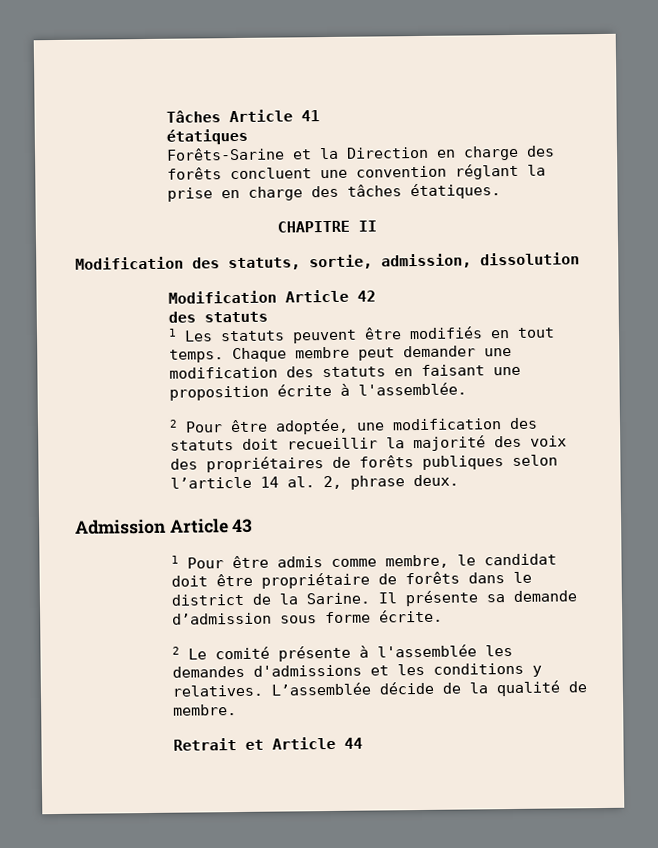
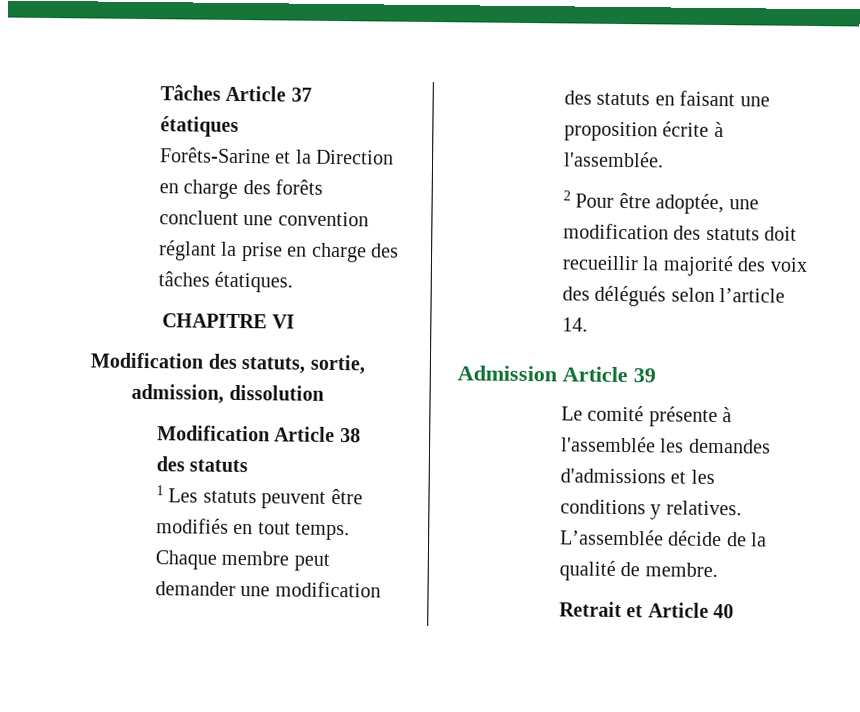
[300,110,320,122] 41 -> [290,87,312,102] 37
[357,220,377,232] II -> [271,314,295,329] VI
[356,290,376,302] 42 -> [339,428,361,443] 38
[205,454,558,473] [169,474,459,490] [75,518,254,535] [170,553,557,569] [170,571,532,589] [170,590,577,607] [171,609,443,625] [171,646,180,655] propriétaires de forêts publiques selon l’article 14 al. 2, phrase deux. // Admission Article 43 // 1 Pour être admis comme membre, le candidat doit être propriétaire de forêts dans le district de la Sarine. Il présente sa demande d’admission sous forme écrite. // 2 -> [594,285,786,307] [561,317,588,332] [457,365,656,383] délégués selon l’article 14. // Admission Article 39 //
[343,737,363,749] 44 -> [713,603,735,619] 40

